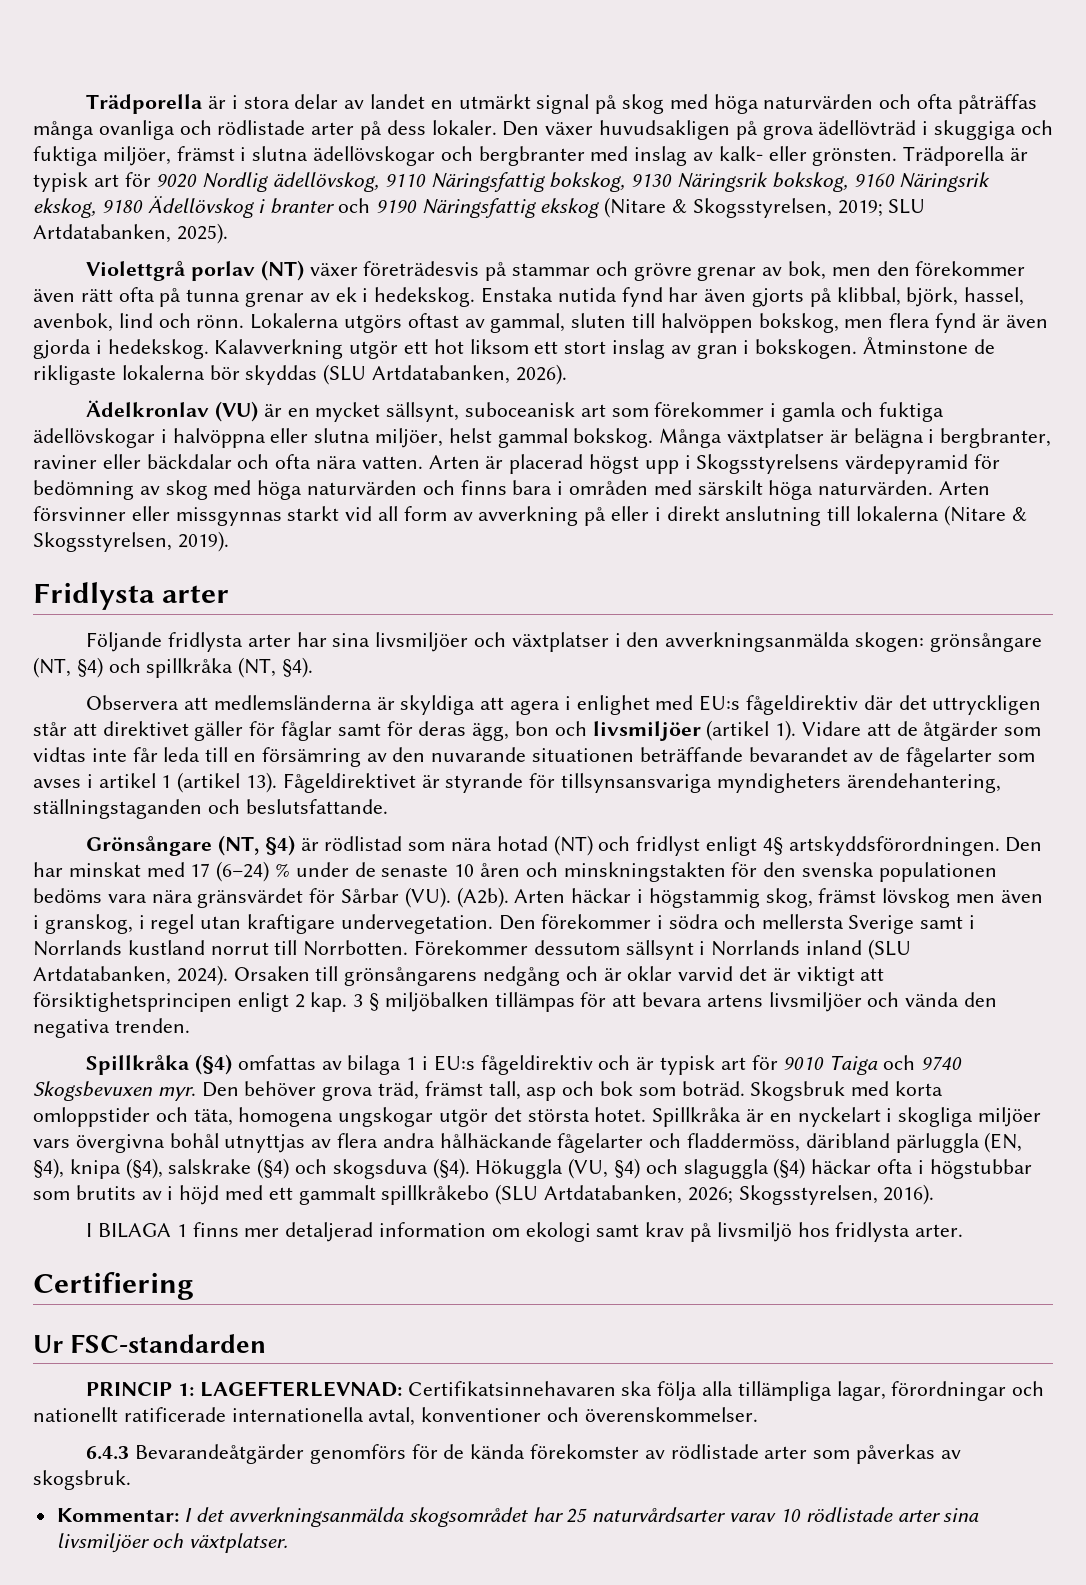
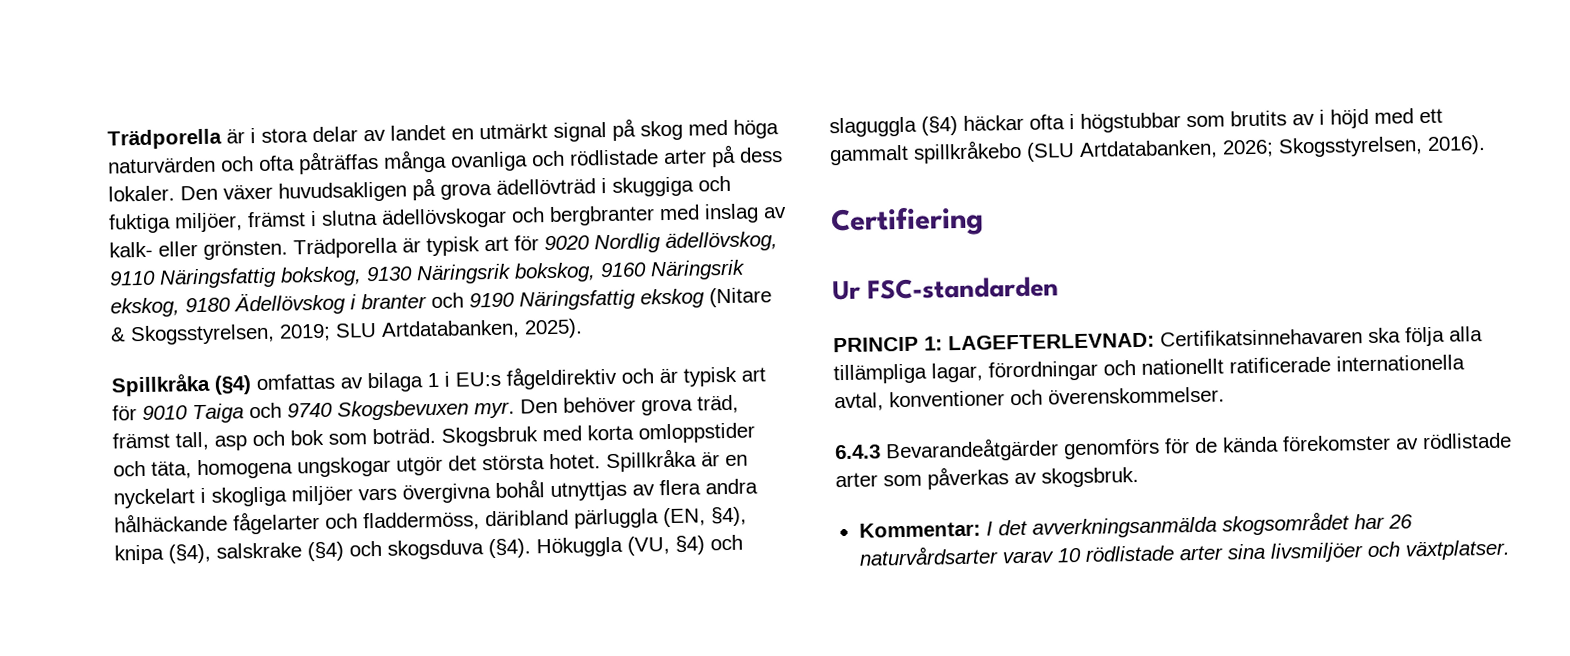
[86,260,1026,281] [33,287,1025,307] [33,313,1048,333] [33,337,995,359] [33,364,567,385] [86,400,944,422] [33,428,1052,448] [33,454,1001,474] [33,480,991,500] [33,505,1027,526] [33,531,229,552] [33,582,230,610] [86,632,1042,652] [33,657,314,678] [86,695,1042,715] [33,720,1042,741] [33,747,1035,767] [33,772,1001,793] [33,799,388,819] [86,835,1043,856] [33,861,997,882] [33,887,1043,908] [33,914,976,934] [33,939,911,960] [33,965,885,986] [33,992,998,1012] [33,1018,190,1038] // Violettgrå porlav (NT) växer företrädesvis på stammar och grövre grenar av bok, men den förekommer även rätt ofta på tunna grenar av ek i hedekskog. Enstaka nutida fynd har även gjorts på klibbal, björk, hassel, avenbok, lind och rönn. Lokalerna utgörs oftast av gammal, sluten till halvöppen bokskog, men flera fynd är även gjorda i hedekskog. Kalavverkning utgör ett hot liksom ett stort inslag av gran i bokskogen. Åtminstone de rikligaste lokalerna bör skyddas (SLU Artdatabanken, 2026). // Ädelkronlav (VU) är en mycket sällsynt, suboceanisk art som förekommer i gamla och fuktiga ädellövskogar i halvöppna eller slutna miljöer, helst gammal bokskog. Många växtplatser är belägna i bergbranter, raviner eller bäckdalar och ofta nära vatten. Arten är placerad högst upp i Skogsstyrelsens värdepyramid för bedömning av skog med höga naturvärden och finns bara i områden med särskilt höga naturvärden. Arten försvinner eller missgynnas starkt vid all form av avverkning på eller i direkt anslutning till lokalerna (Nitare & Skogsstyrelsen, 2019). // Fridlysta arter // Följande fridlysta arter har sina livsmiljöer och växtplatser i den avverkningsanmälda skogen: grönsångare (NT, §4) och spillkråka (NT, §4). // Observera att medlemsländerna är skyldiga att agera i enlighet med EU:s fågeldirektiv där det uttryckligen står att direktivet gäller för fåglar samt för deras ägg, bon och livsmiljöer (artikel 1). Vidare att de åtgärder som vidtas inte får leda till en försämring av den nuvarande situationen beträffande bevarandet av de fågelarter som avses i artikel 1 (artikel 13). Fågeldirektivet är styrande för tillsynsansvariga myndigheters ärendehantering, ställningstaganden och beslutsfattande. // Grönsångare (NT, §4) är rödlistad som nära hotad (NT) och fridlyst enligt 4§ artskyddsförordningen. Den har minskat med 17 (6–24) % under de senaste 10 åren och minskningstakten för den svenska populationen bedöms vara nära gränsvärdet för Sårbar (VU). (A2b). Arten häckar i högstammig skog, främst lövskog men även i granskog, i regel utan kraftigare undervegetation. Den förekommer i södra och mellersta Sverige samt i Norrlands kustland norrut till Norrbotten. Förekommer dessutom sällsynt i Norrlands inland (SLU Artdatabanken, 2024). Orsaken till grönsångarens nedgång och är oklar varvid det är viktigt att försiktighetsprincipen enligt 2 kap. 3 § miljöbalken tillämpas för att bevara artens livsmiljöer och vända den negativa trenden. -> (583, 328) none
[86,1222,964,1242] // I BILAGA 1 finns mer detaljerad information om ekologi samt krav på livsmiljö hos fridlysta arter. -> (1486, 145) none
[566,1508,588,1523] 25 -> [1387,514,1413,529] 26

